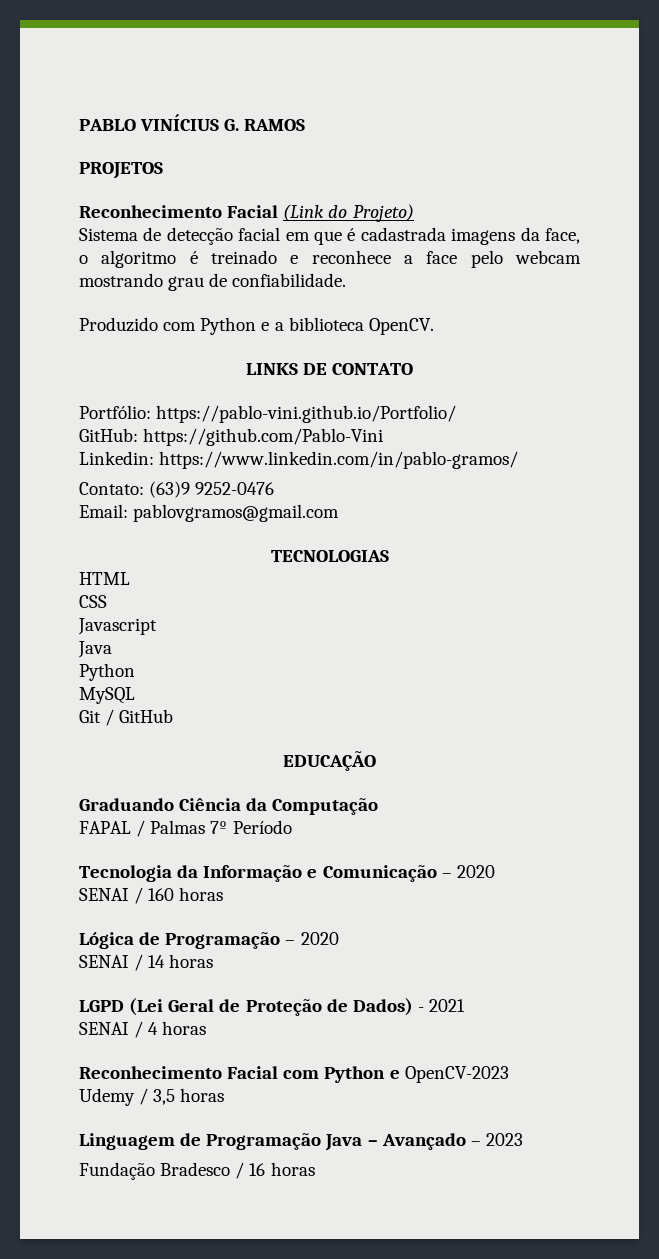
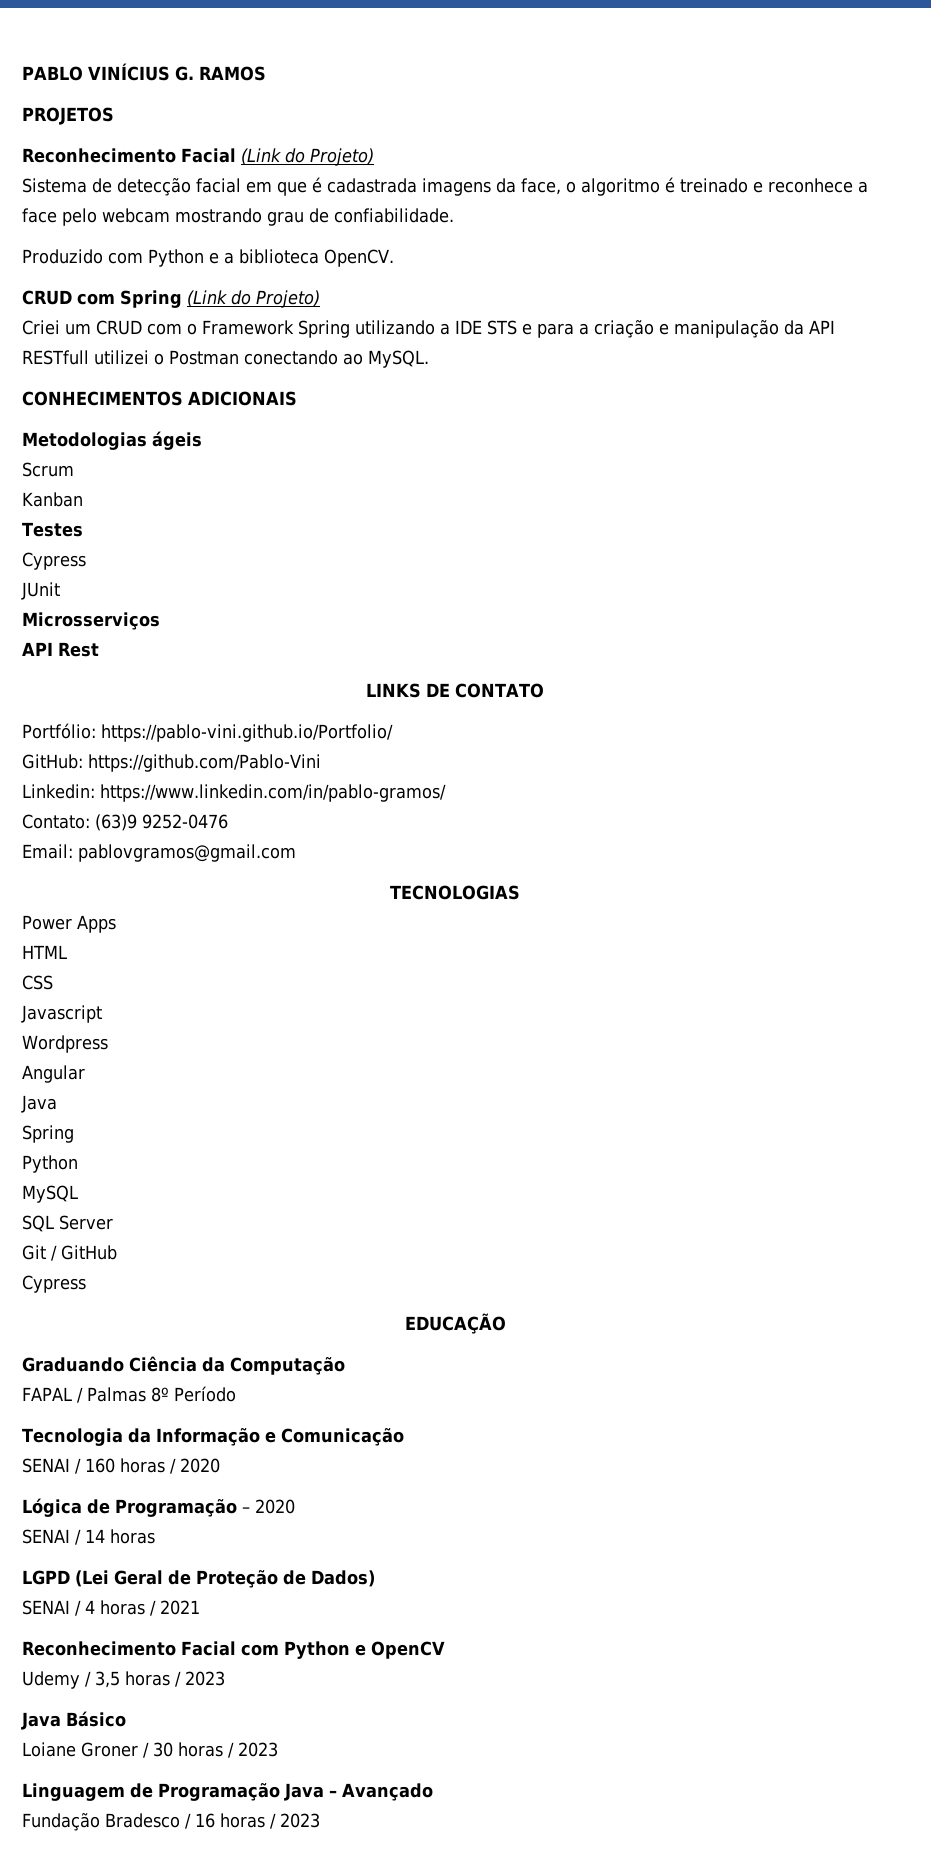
(434, 326) none -> [22,290,320,308] [22,320,835,338] [22,350,429,368] [22,391,297,406] [22,431,202,450] [22,462,74,477] [22,492,83,507] [22,522,83,537] [22,552,86,570] [21,582,60,600] [22,612,160,630] [22,642,99,657] // CRUD com Spring (Link do Projeto) // Criei um CRUD com o Framework Spring utilizando a IDE STS e para a criação e manipulação da API RESTfull utilizei o Postman conectando ao MySQL. // CONHECIMENTOS ADICIONAIS // Metodologias ágeis // Scrum // Kanban // Testes // Cypress // JUnit // Microsserviços // API Rest
(389, 556) none -> [22,915,116,933] // Power Apps
[78,641,112,658] // Java -> [22,1035,108,1053] [22,1065,85,1083] [21,1095,57,1113] [22,1125,74,1143] // Wordpress // Angular // Java // Spring
(135, 695) none -> [22,1215,113,1232] // SQL Server
(174, 716) none -> [22,1275,86,1293] // Cypress
[210,821,228,834] 7º -> [150,1387,169,1402] 8º
[441,865,495,878] – 2020 -> (404, 1437) none
(224, 894) none -> [170,1458,220,1474] / 2020
[417,999,466,1012] - 2021 -> (375, 1578) none
(207, 1028) none -> [150,1600,200,1616] / 2021
[404,1066,509,1083] OpenCV-2023 -> [370,1641,445,1659] OpenCV
(225, 1095) none -> [175,1671,225,1687] [21,1711,126,1730] [22,1742,278,1758] / 2023 // Java Básico // Loiane Groner / 30 horas / 2023
[470,1133,523,1146] – 2023 -> (433, 1792) none
(315, 1169) none -> [269,1813,320,1829] / 2023

